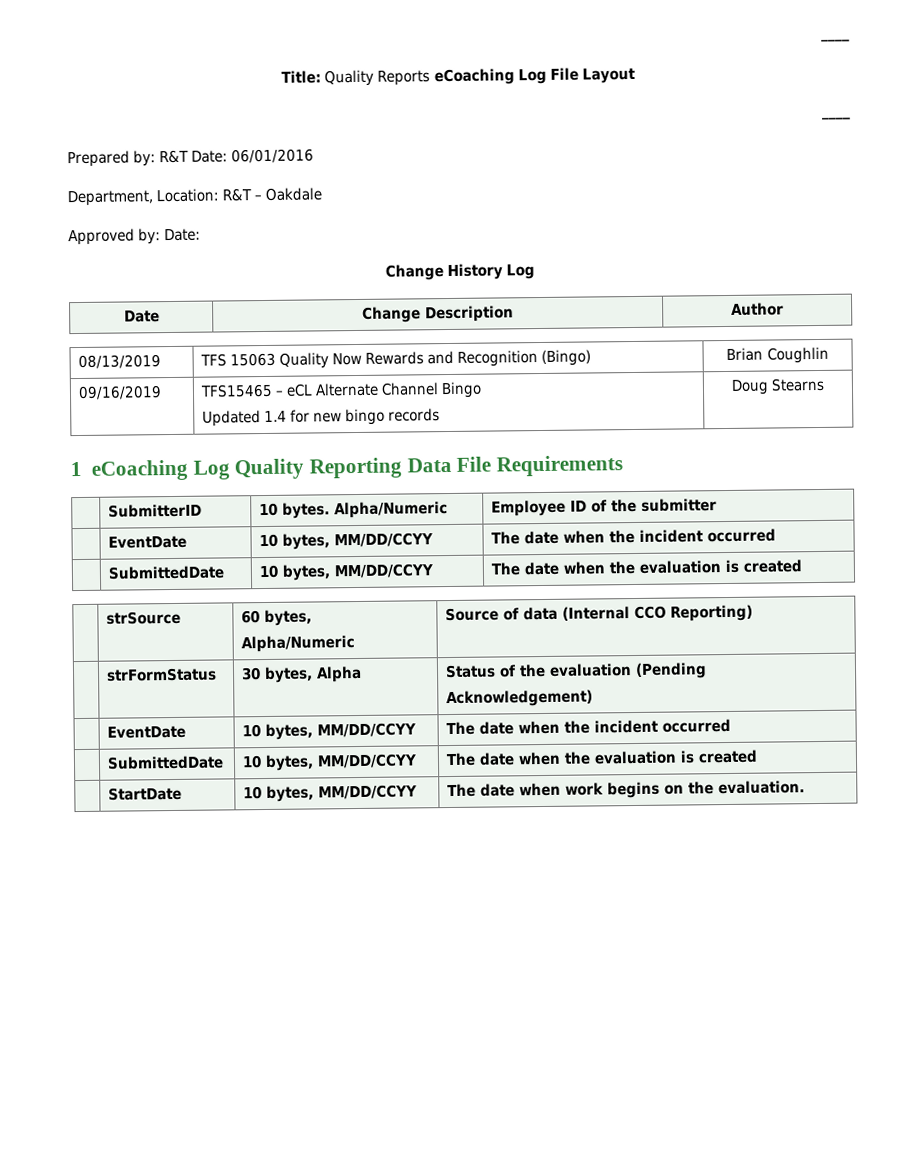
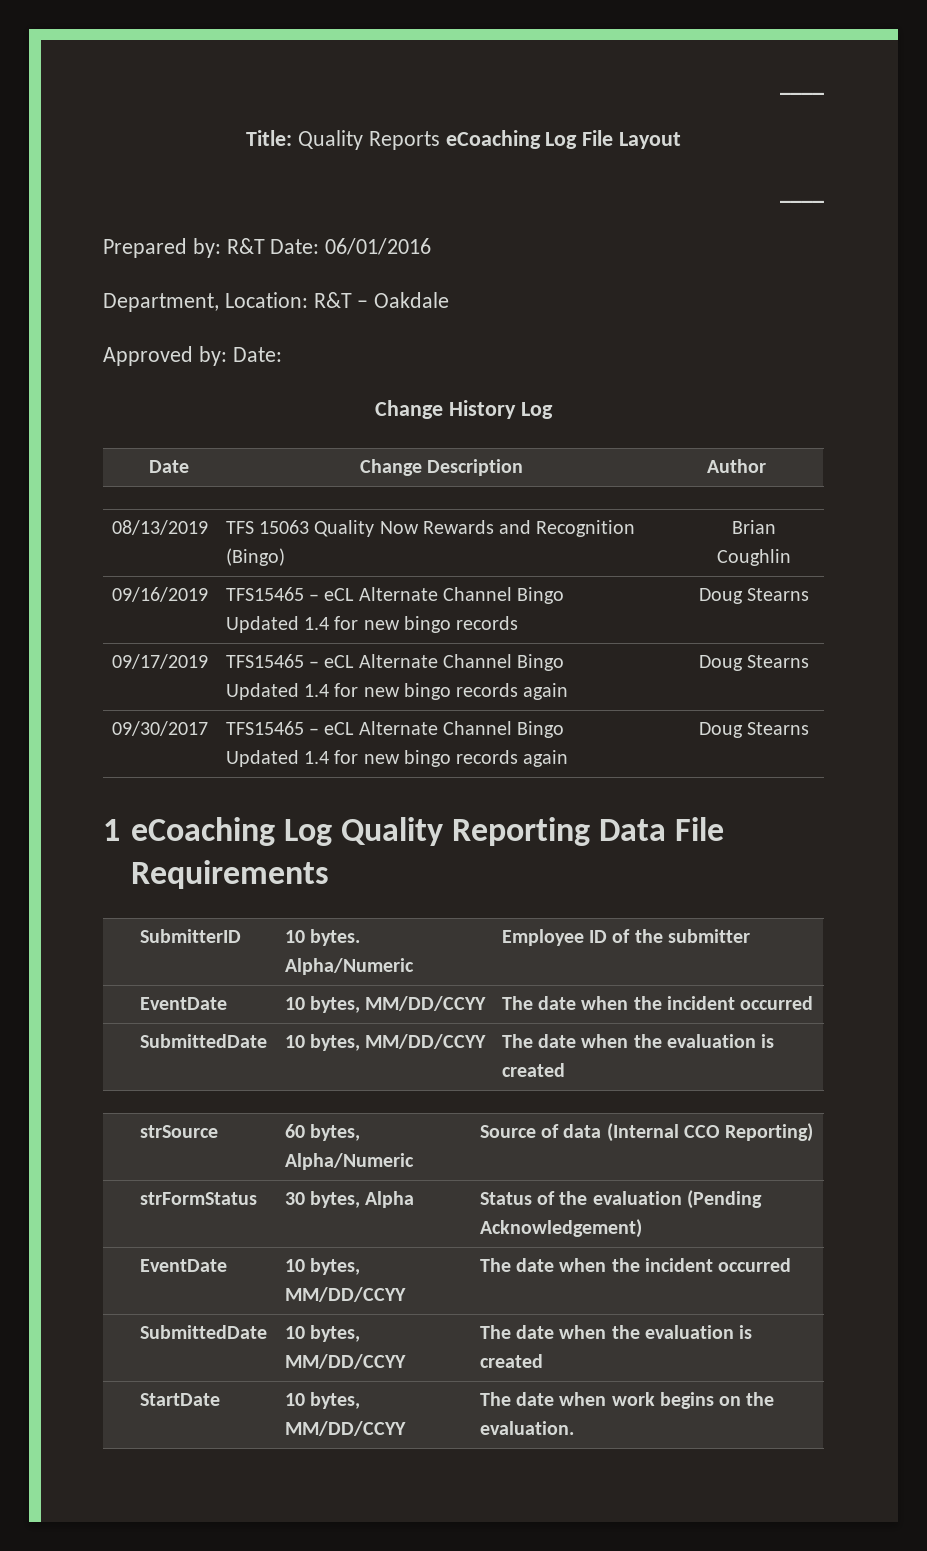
(826, 384) none -> [111,654,208,669] [225,654,565,671] [225,683,569,700] [698,655,810,671] [111,721,208,736] [225,721,565,738] [225,750,569,767] [698,722,810,738] // 09/17/2019 | TFS15465 – eCL Alternate Channel Bingo // Updated 1.4 for new bingo records again | Doug Stearns // 09/30/2017 | TFS15465 – eCL Alternate Channel Bingo // Updated 1.4 for new bingo records again | Doug Stearns

